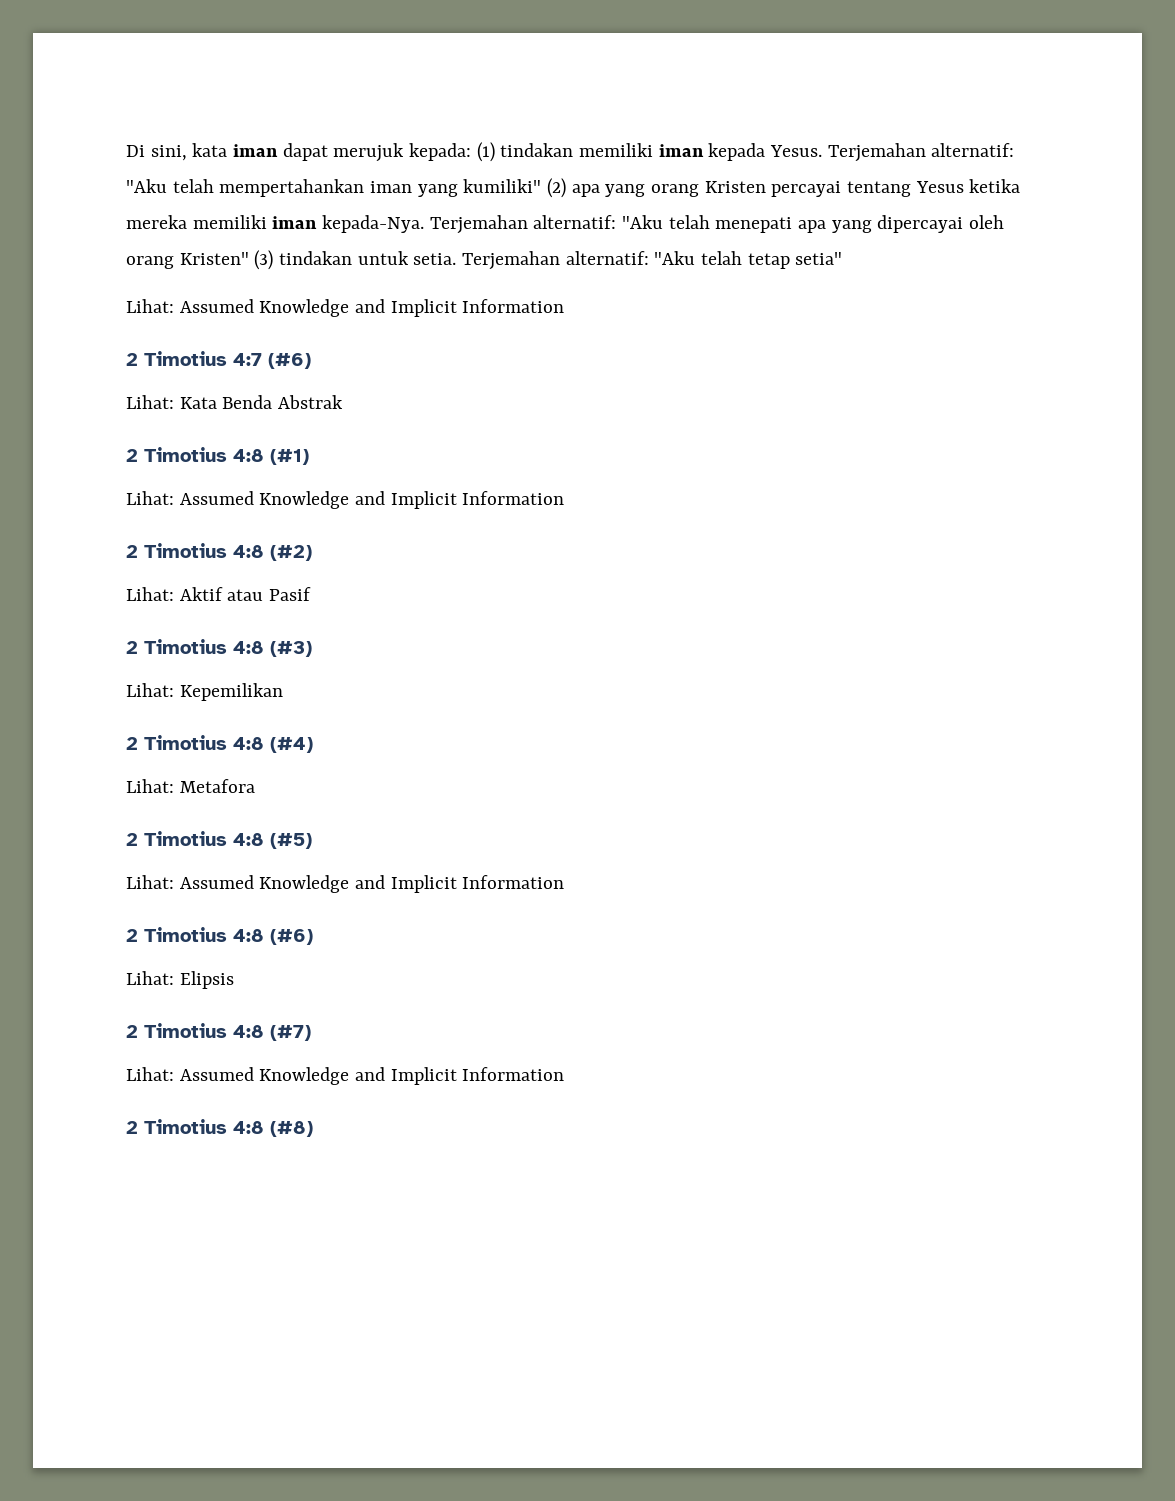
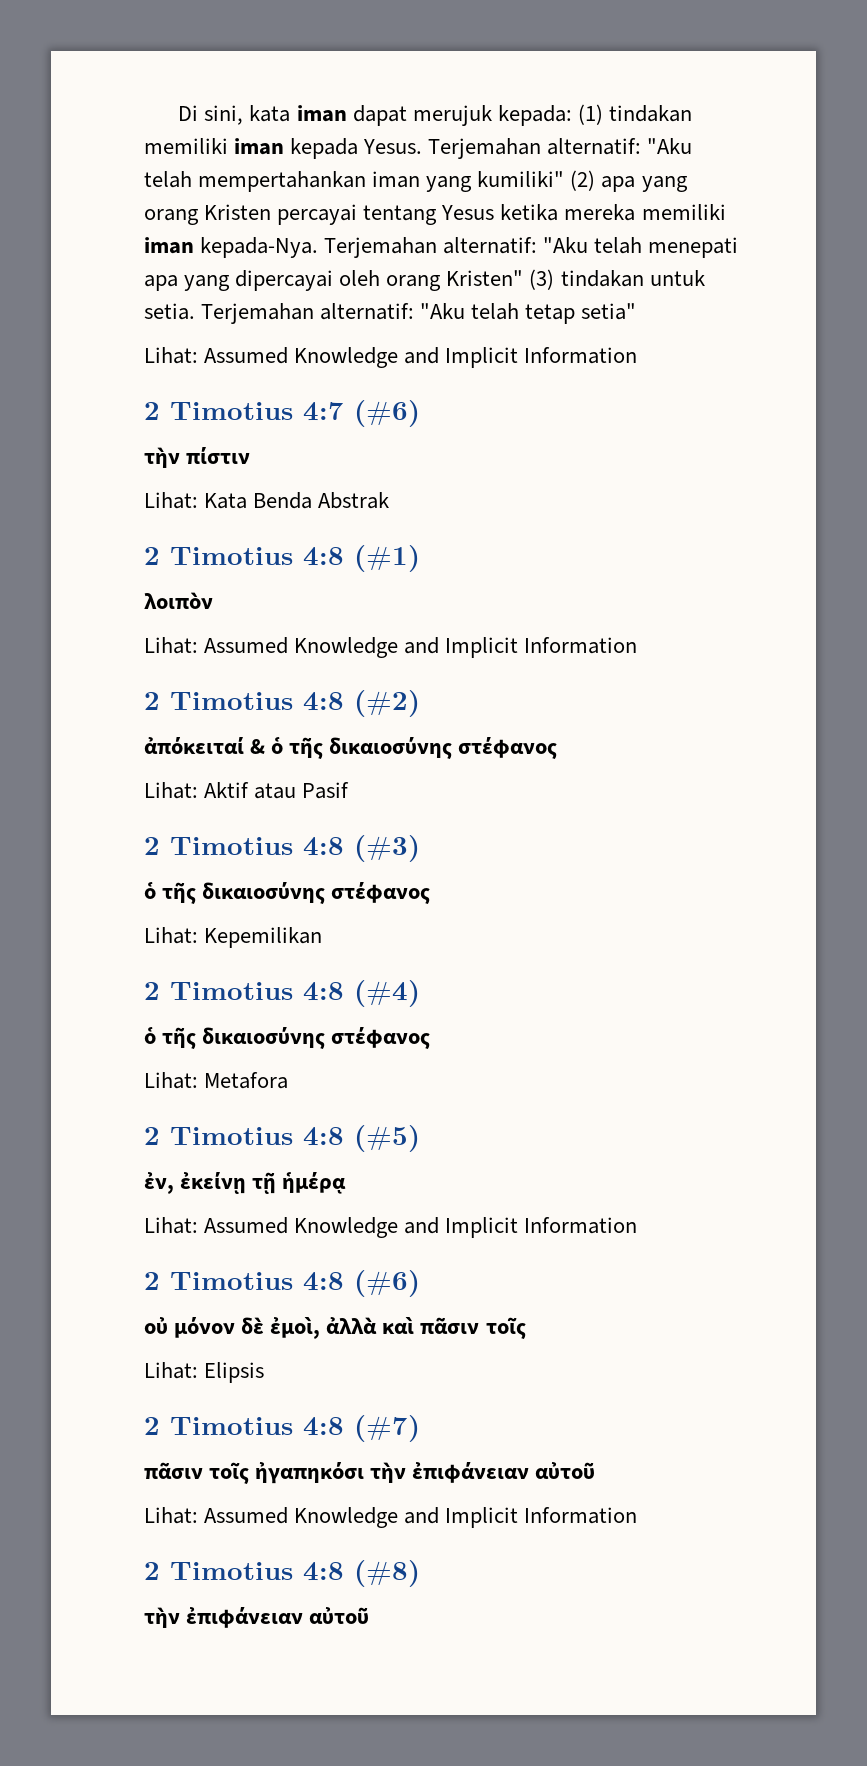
(311, 361) none -> [144,447,251,468] // τὴν πίστιν
(309, 457) none -> [144,592,213,610] // λοιπὸν
(312, 553) none -> [144,737,558,759] // ἀπόκειταί & ὁ τῆς δικαιοσύνης στέφανος
(312, 649) none -> [144,882,431,904] // ὁ τῆς δικαιοσύνης στέφανος
(313, 745) none -> [144,1027,431,1049] // ὁ τῆς δικαιοσύνης στέφανος
(312, 841) none -> [144,1172,347,1194] // ἐν, ἐκείνῃ τῇ ἡμέρᾳ
(313, 937) none -> [144,1317,526,1339] // οὐ μόνον δὲ ἐμοὶ, ἀλλὰ καὶ πᾶσιν τοῖς
(311, 1033) none -> [144,1462,596,1484] // πᾶσιν τοῖς ἠγαπηκόσι τὴν ἐπιφάνειαν αὐτοῦ
(313, 1129) none -> [144,1607,370,1628] // τὴν ἐπιφάνειαν αὐτοῦ

